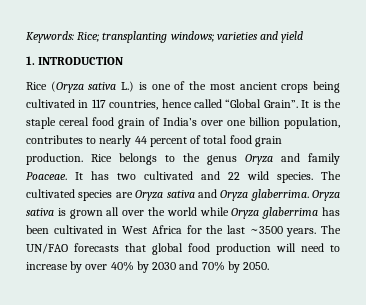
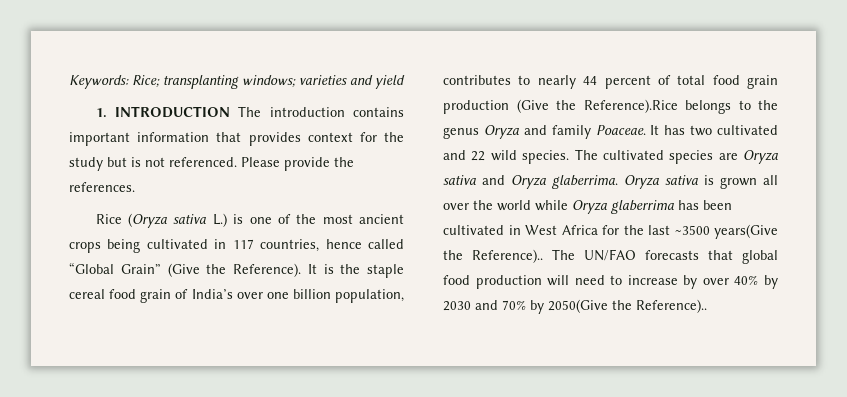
(124, 61) none -> [238,106,404,117] [69,132,404,146] [69,157,354,171] [69,182,135,192] The introduction contains important information that provides context for the study but is not referenced. Please provide the references.
[263,100,298,108] Grain”. -> [120,263,301,277] Grain” (Give the Reference).
[26,153,112,165] production. Rice -> [443,99,678,114] production (Give the Reference).Rice
[286,228,317,237] years. -> [714,224,778,239] [443,249,543,263] years(Give the Reference)..
[243,262,270,270] 2050. -> [548,299,707,313] 2050(Give the Reference)..

